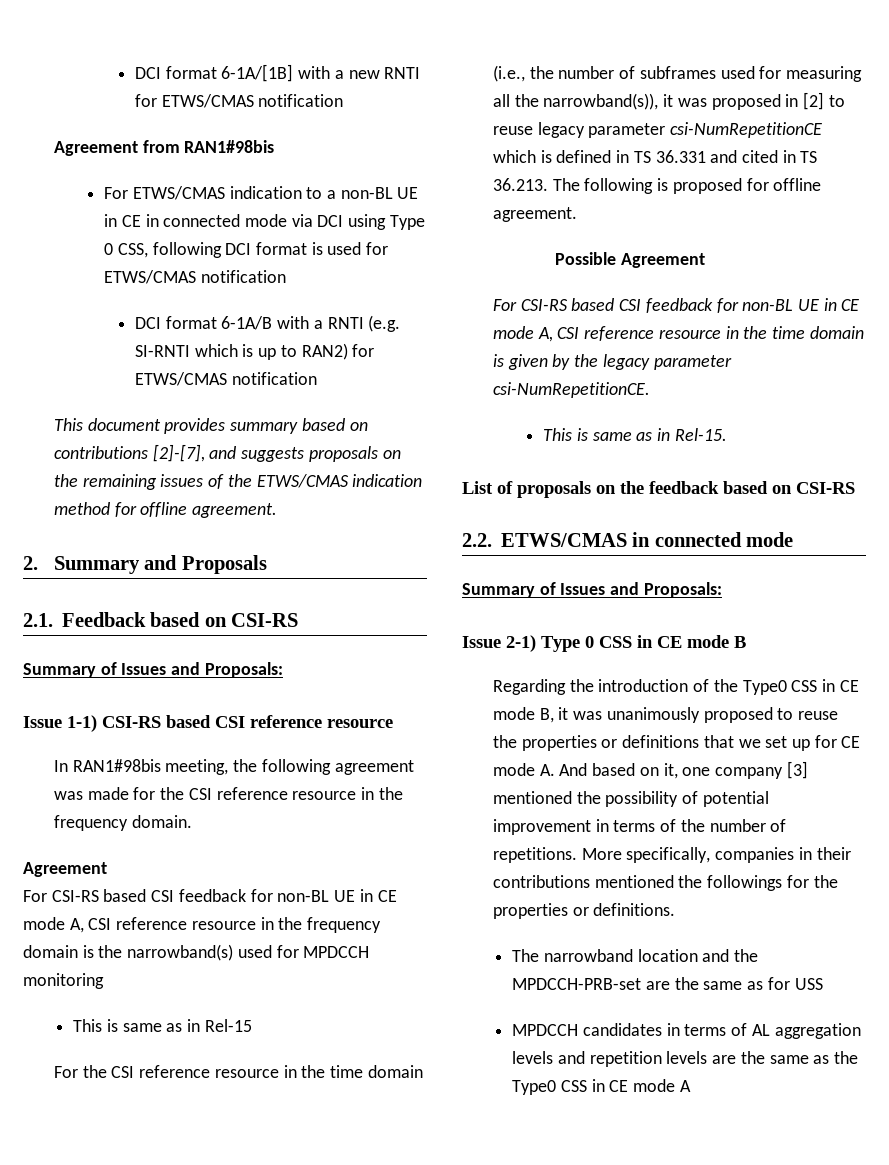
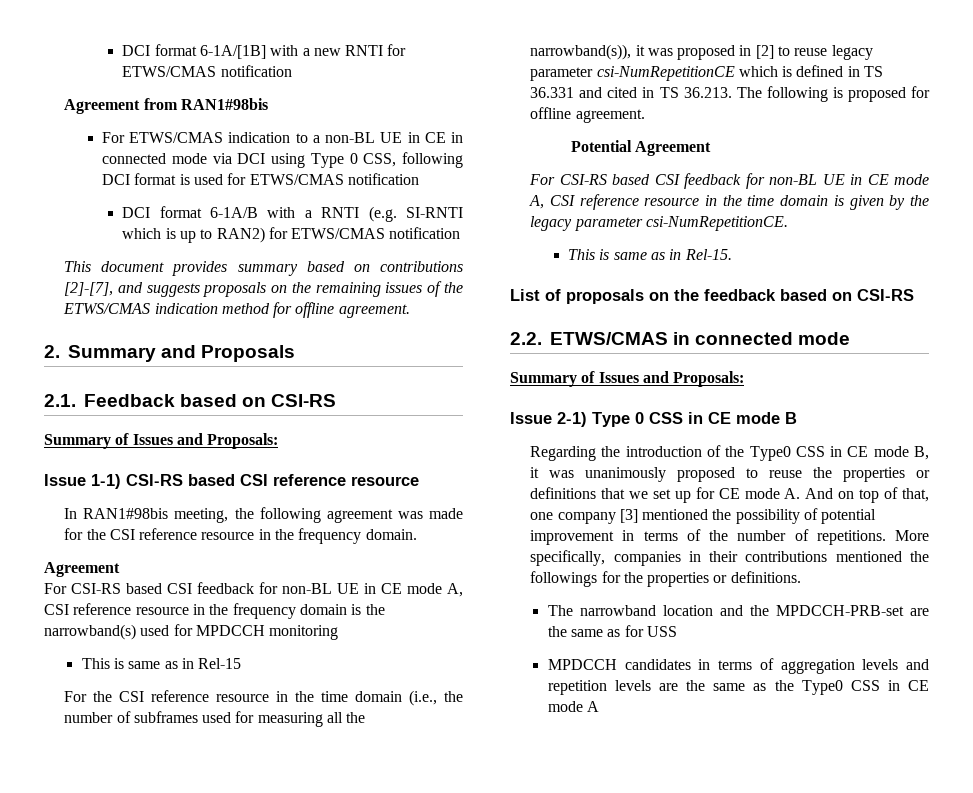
[554,252,616,265] Possible -> [570,140,632,152] Potential
[592,763,678,779] based on it, -> [838,487,929,503] on top of that,
[751,1024,770,1036] AL -> (774, 664) none

